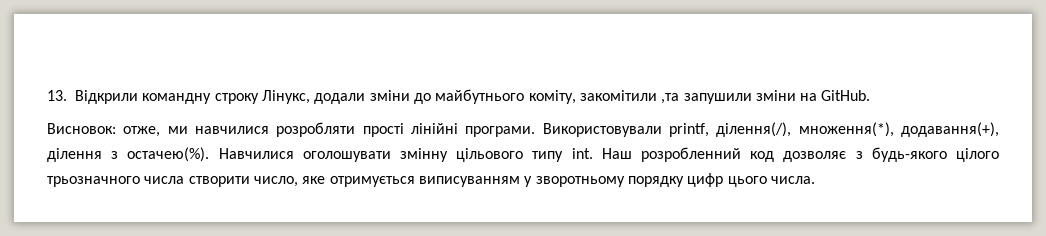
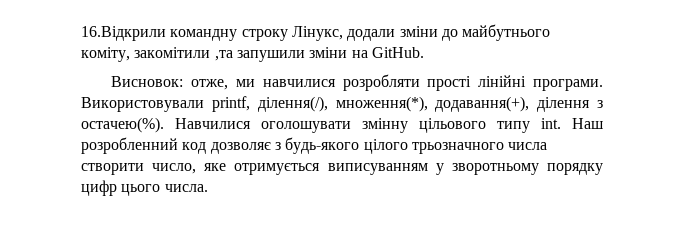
[47,90,138,104] 13. Відкрили -> [81,26,166,41] 16.Відкрили

